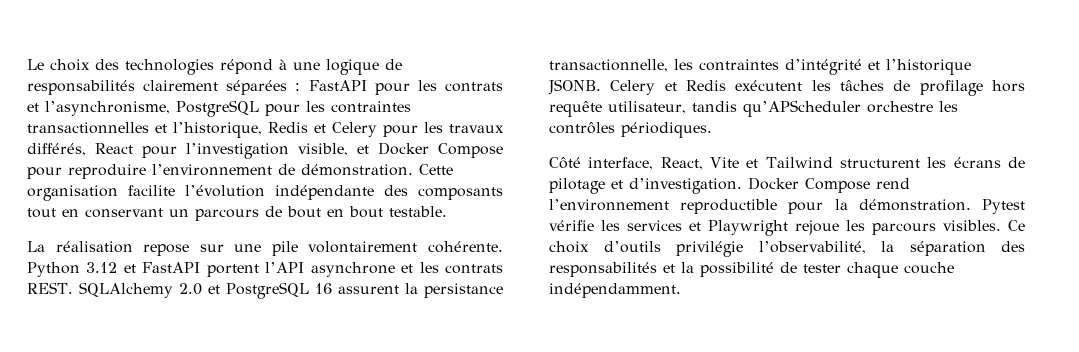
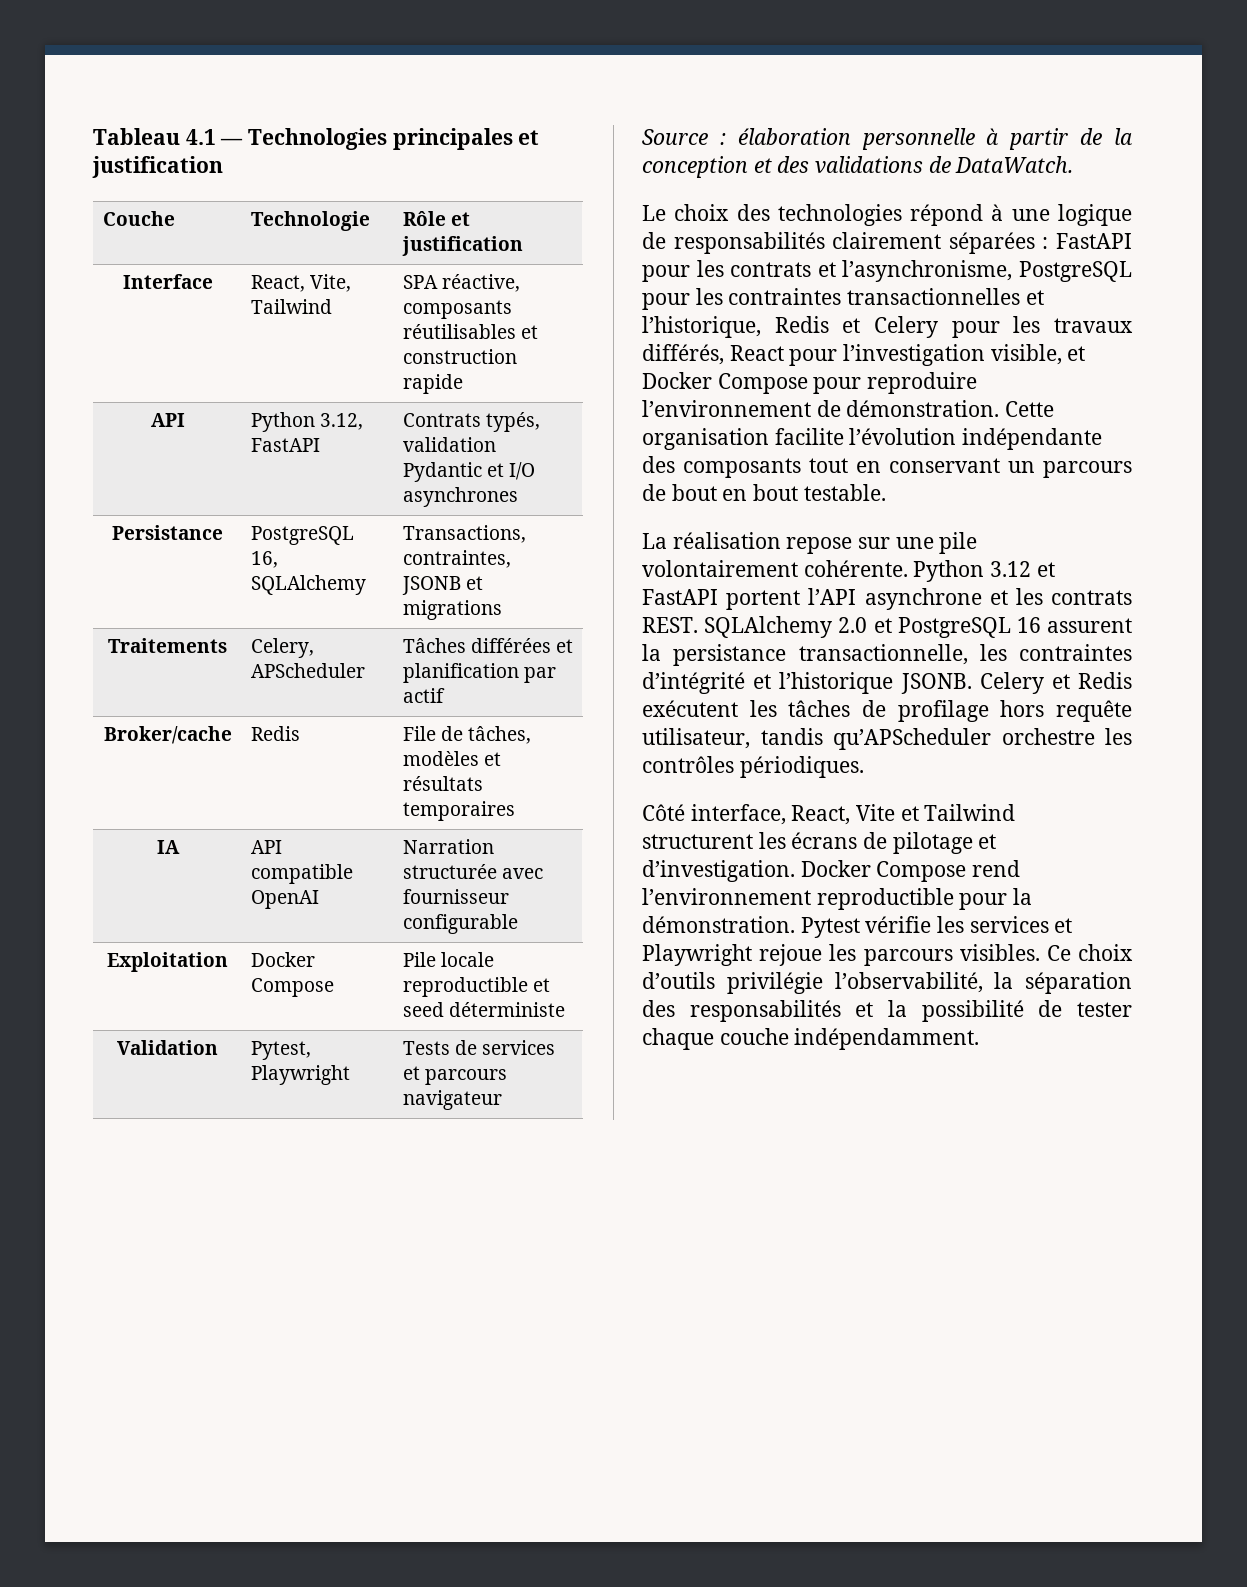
(27, 64) none -> [93,128,540,150] [92,156,223,178] [102,211,175,226] [250,211,370,231] [402,211,470,226] [401,236,523,256] [122,274,213,289] [250,274,351,292] [250,299,332,314] [402,274,520,292] [402,300,512,319] [402,324,538,339] [402,349,517,364] [402,374,463,394] [150,413,185,427] [250,412,363,432] [250,438,320,452] [402,412,540,432] [402,437,496,452] [402,462,535,482] [402,487,518,507] [112,525,223,540] [250,526,354,545] [250,551,278,568] [250,575,366,595] [402,525,526,543] [402,550,511,568] [401,576,483,595] [402,600,502,620] [108,638,227,653] [250,638,314,658] [250,663,365,678] [402,638,573,653] [402,663,556,683] [402,688,445,703] [103,726,232,744] [250,726,300,741] [402,726,531,744] [402,751,501,766] [402,776,483,791] [402,801,515,821] [156,840,180,854] [250,840,282,854] [250,864,353,884] [250,890,319,909] [402,839,494,854] [402,864,543,879] [402,889,509,904] [402,914,518,934] [107,952,228,972] [250,952,315,967] [250,978,334,997] [402,952,494,967] [402,977,550,997] [402,1002,565,1017] [117,1040,218,1055] [250,1041,311,1060] [250,1065,350,1085] [402,1040,555,1055] [402,1066,507,1085] [402,1090,502,1110] [642,128,1133,150] [642,156,1074,178] Tableau 4.1 — Technologies principales et justification // Couche | Technologie | Rôle et justification // Interface | React, Vite, Tailwind | SPA réactive, composants réutilisables et construction rapide // API | Python 3.12, FastAPI | Contrats typés, validation Pydantic et I/O asynchrones // Persistance | PostgreSQL 16, SQLAlchemy | Transactions, contraintes, JSONB et migrations // Traitements | Celery, APScheduler | Tâches différées et planification par actif // Broker/cache | Redis | File de tâches, modèles et résultats temporaires // IA | API compatible OpenAI | Narration structurée avec fournisseur configurable // Exploitation | Docker Compose | Pile locale reproductible et seed déterministe // Validation | Pytest, Playwright | Tests de services et parcours navigateur // Source : élaboration personnelle à partir de la conception et des validations de DataWatch. //

